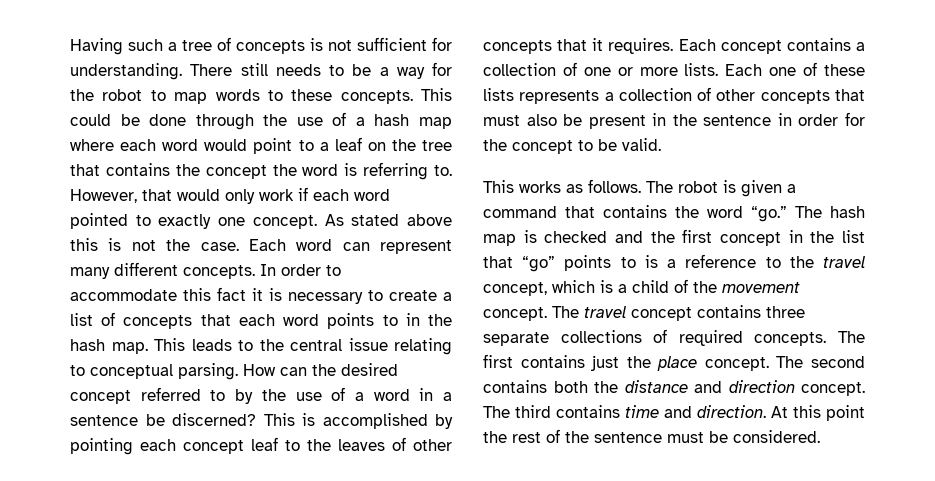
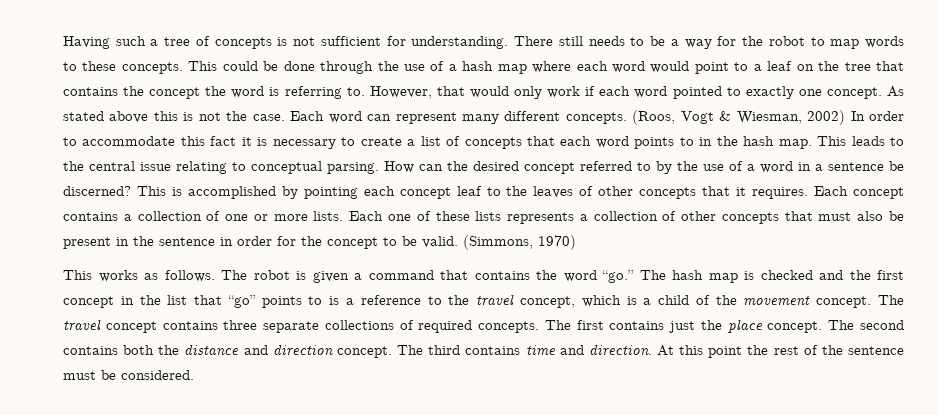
(255, 272) none -> [632,110,846,125] (Roos, Vogt & Wiesman, 2002)
(661, 144) none -> [463,235,576,250] (Simmons, 1970)

